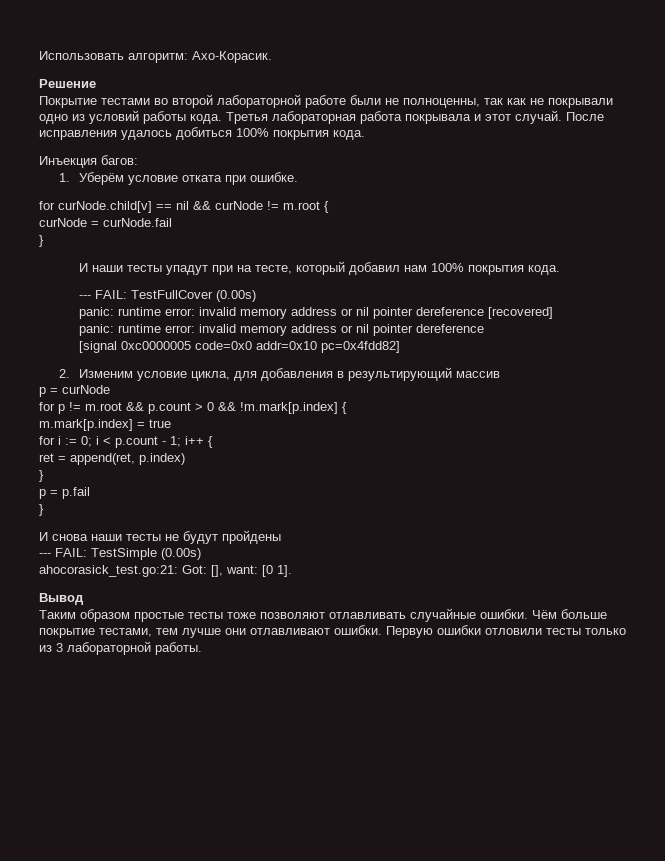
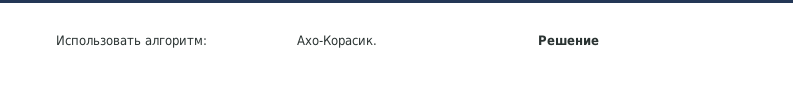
[39,94,613,108] [39,110,604,124] [39,127,365,140] [39,155,138,168] [59,172,299,185] [39,201,329,213] [39,218,172,227] [39,235,44,247] [79,261,561,275] [79,290,257,302] [79,307,554,319] [79,324,485,336] [79,341,401,353] [59,367,501,381] [39,385,110,397] [39,402,347,414] [39,419,171,431] [39,436,213,448] [39,453,185,465] [39,470,44,482] [39,487,90,499] [39,504,44,516] [39,530,281,544] [39,548,201,560] [39,565,292,577] [39,593,84,605] [39,608,607,622] [39,625,626,638] [39,641,202,655] // Покрытие тестами во второй лабораторной работе были не полноценны, так как не покрывали одно из условий работы кода. Третья лабораторная работа покрывала и этот случай. После исправления удалось добиться 100% покрытия кода. // Инъекция багов: // 1. Уберём условие отката при ошибке. // for curNode.child[v] == nil && curNode != m.root { // curNode = curNode.fail // } // И наши тесты упадут при на тесте, который добавил нам 100% покрытия кода. // --- FAIL: TestFullCover (0.00s) // panic: runtime error: invalid memory address or nil pointer dereference [recovered] // panic: runtime error: invalid memory address or nil pointer dereference // [signal 0xc0000005 code=0x0 addr=0x10 pc=0x4fdd82] // 2. Изменим условие цикла, для добавления в результирующий массив // p = curNode // for p != m.root && p.count > 0 && !m.mark[p.index] { // m.mark[p.index] = true // for i := 0; i < p.count - 1; i++ { // ret = append(ret, p.index) // } // p = p.fail // } // И снова наши тесты не будут пройдены // --- FAIL: TestSimple (0.00s) // ahocorasick_test.go:21: Got: [], want: [0 1]. // Вывод // Таким образом простые тесты тоже позволяют отлавливать случайные ошибки. Чём больше покрытие тестами, тем лучше они отлавливают ошибки. Первую ошибки отловили тесты только из 3 лабораторной работы. -> (599, 40) none

